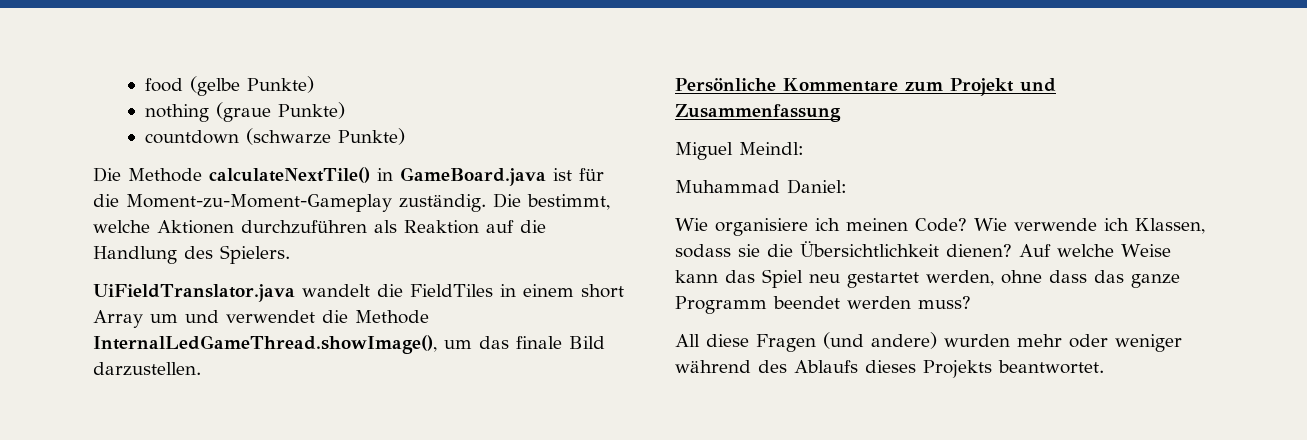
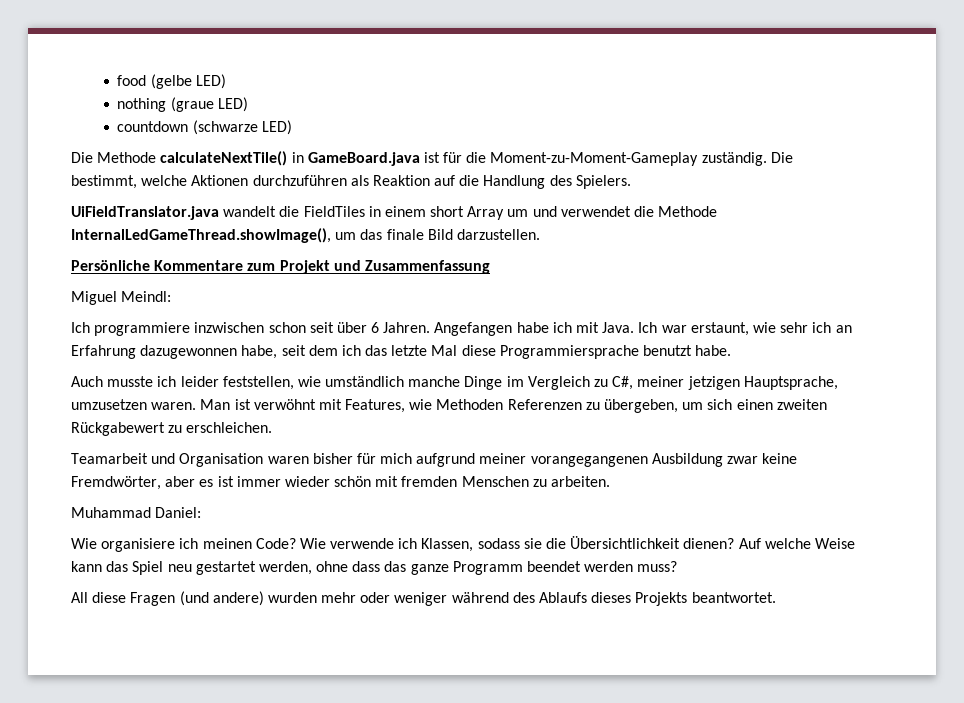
[246,76,314,93] Punkte) -> [195,74,226,89] LED)
[277,102,345,119] Punkte) -> [217,97,248,112] LED)
[337,128,405,145] Punkte) -> [261,120,292,135] LED)
(804, 148) none -> [71,322,852,336] [71,345,732,359] [71,376,838,390] [71,399,827,413] [71,422,273,436] [71,453,798,467] [71,476,611,490] // Ich programmiere inzwischen schon seit über 6 Jahren. Angefangen habe ich mit Java. Ich war erstaunt, wie sehr ich an Erfahrung dazugewonnen habe, seit dem ich das letzte Mal diese Programmiersprache benutzt habe. // Auch musste ich leider feststellen, wie umständlich manche Dinge im Vergleich zu C#, meiner jetzigen Hauptsprache, umzusetzen waren. Man ist verwöhnt mit Features, wie Methoden Referenzen zu übergeben, um sich einen zweiten Rückgabewert zu erschleichen. // Teamarbeit und Organisation waren bisher für mich aufgrund meiner vorangegangenen Ausbildung zwar keine Fremdwörter, aber es ist immer wieder schön mit fremden Menschen zu arbeiten.

